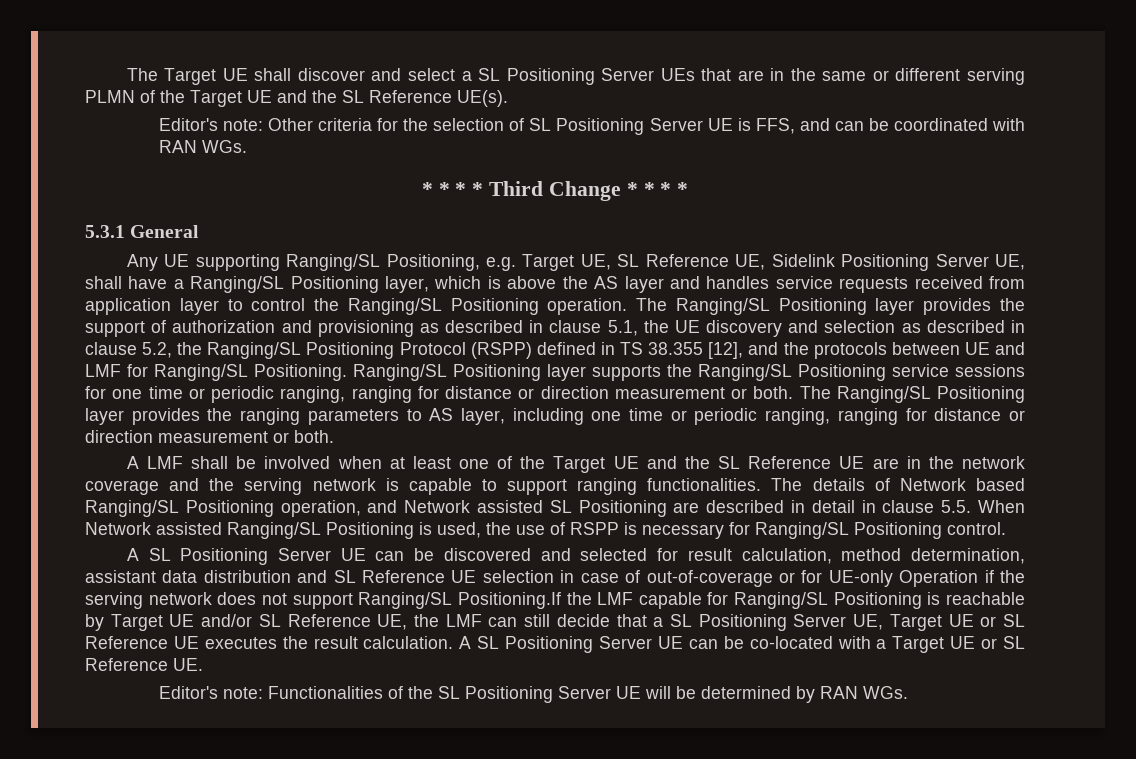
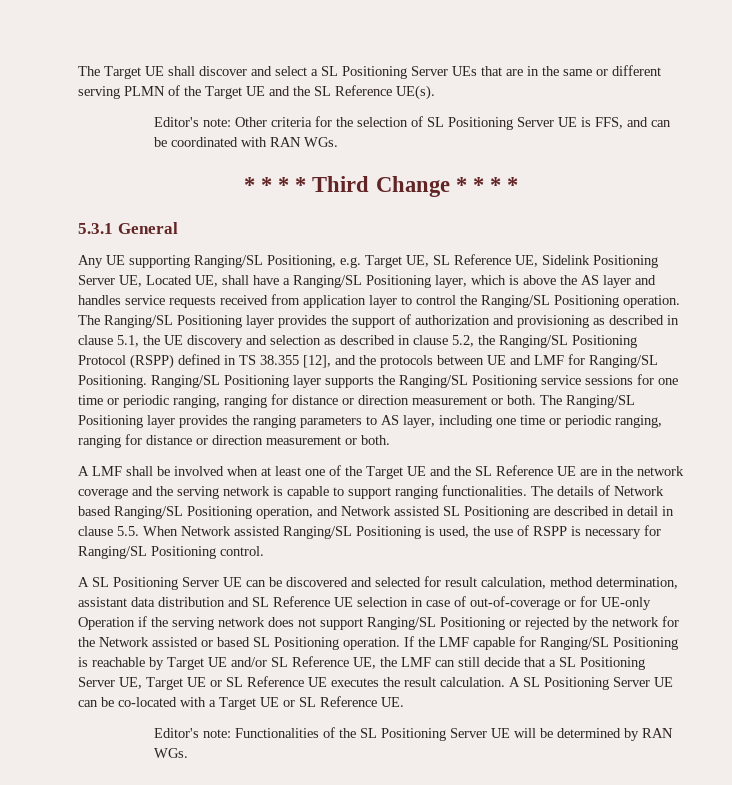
(1025, 262) none -> [146,275,218,287] Located UE,
[457,592,561,609] Positioning.If -> [440,616,679,630] [78,636,414,650] Positioning or rejected by the network for the Network assisted or based SL Positioning operation. If

